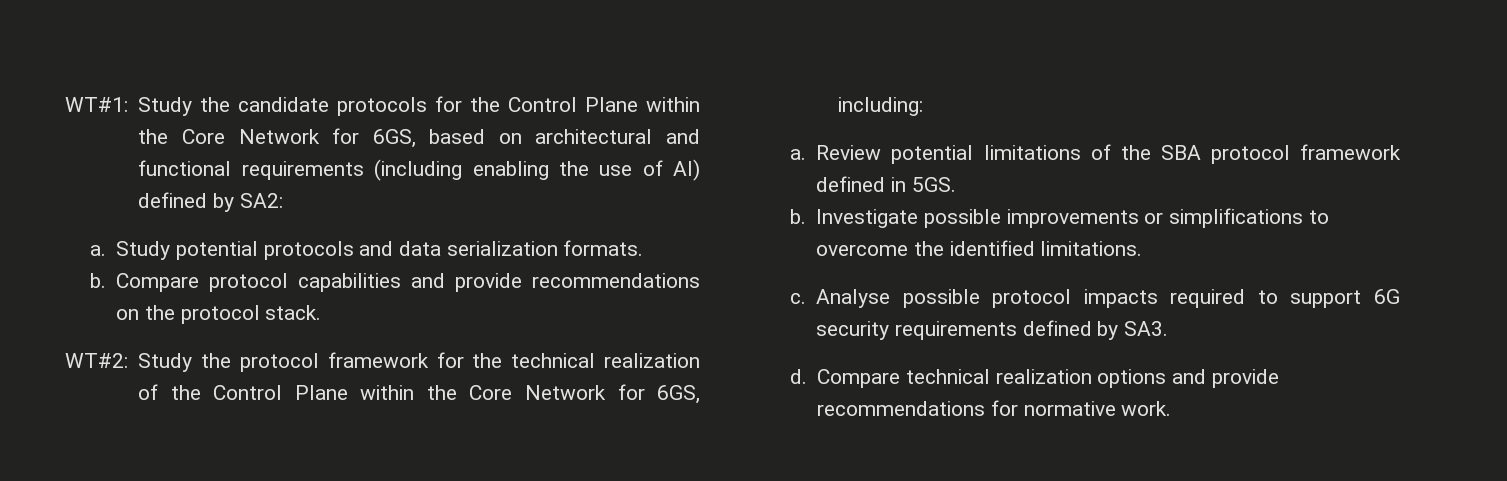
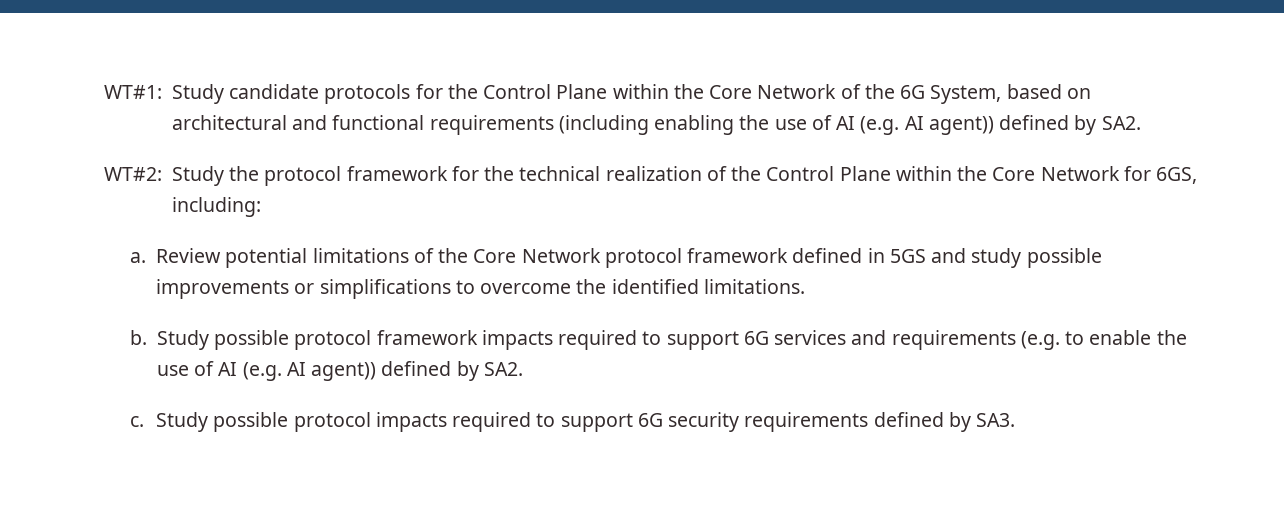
[200,97,231,112] the -> (224, 94) none
[332,128,416,148] for 6GS, -> [840,84,1002,104] of the 6G System,
[672,159,700,181] [138,192,283,212] [89,240,644,260] [89,273,700,292] [116,305,322,324] AI) defined by SA2: // a. Study potential protocols and data serialization formats. // b. Compare protocol capabilities and provide recommendations on the protocol stack. -> [836,115,1141,135] AI (e.g. AI agent)) defined by SA2.
[1160,145,1201,160] SBA -> [473,248,601,263] Core Network
[911,177,956,192] [789,209,919,228] 5GS. // b. Investigate -> [889,248,1022,268] 5GS and study
[789,289,891,308] c. Analyse -> [129,330,1187,350] [156,361,523,381] [129,412,208,432] b. Study possible protocol framework impacts required to support 6G services and requirements (e.g. to enable the use of AI (e.g. AI agent)) defined by SA2. // c. Study
[789,369,1279,388] [817,400,1172,416] // d. Compare technical realization options and provide recommendations for normative work. -> (1016, 420) none

